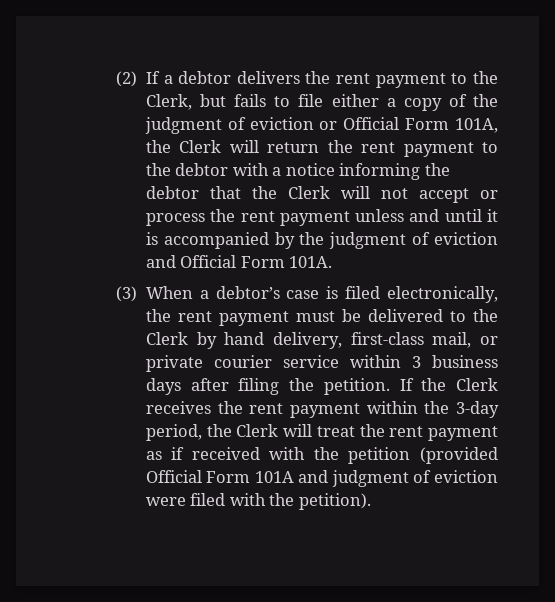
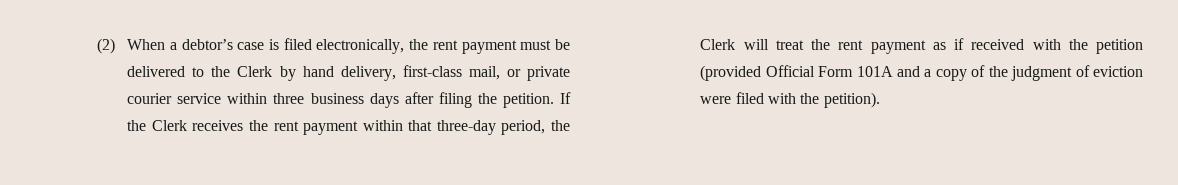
[145,71,498,88] [145,94,499,111] [144,117,498,134] [145,140,498,157] [145,163,450,180] [145,186,498,203] [145,209,498,226] [145,232,498,249] [145,255,333,268] [116,286,138,302] If a debtor delivers the rent payment to the Clerk, but fails to file either a copy of the judgment of eviction or Official Form 101A, the Clerk will return the rent payment to the debtor with a notice informing the debtor that the Clerk will not accept or process the rent payment unless and until it is accompanied by the judgment of eviction and Official Form 101A. // (3) -> (115, 46) none
[411,356,421,368] 3 -> [273,93,305,104] three
[424,401,499,418] the 3-day -> [408,120,496,135] that three-day
(329, 476) none -> [924,65,1008,81] a copy of the

